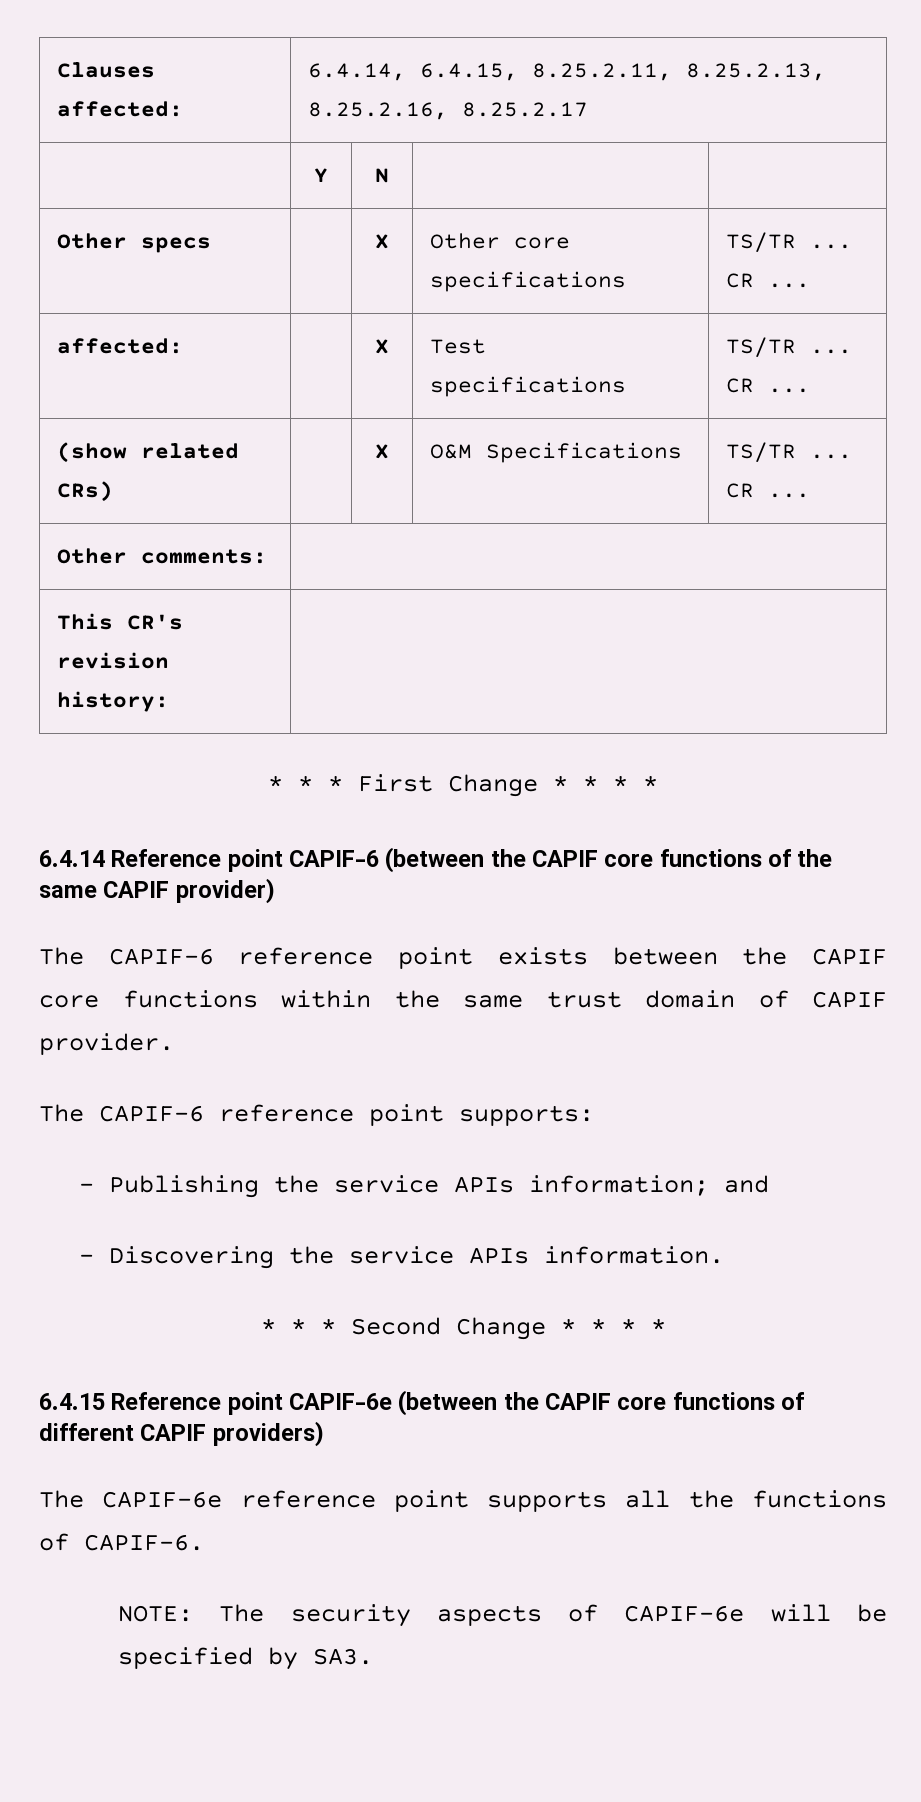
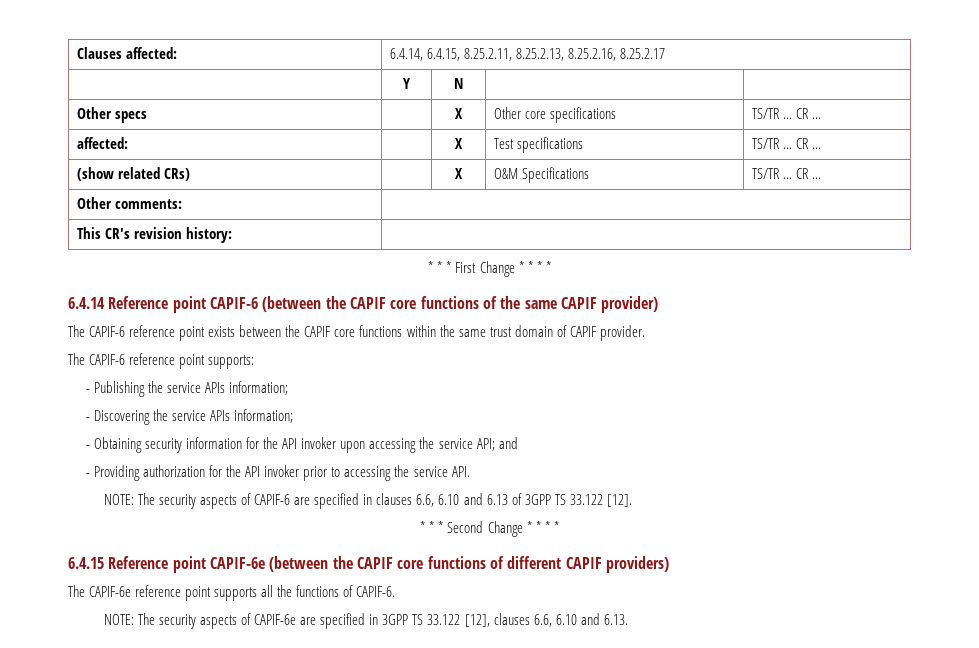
[723,1175,769,1193] and -> (289, 388) none
[543,1246,724,1264] information. -> [234,409,294,423] [85,437,518,453] [85,465,470,481] [103,493,632,509] information; // - Obtaining security information for the API invoker upon accessing the service API; and // - Providing authorization for the API invoker prior to accessing the service API. // NOTE: The security aspects of CAPIF-6 are specified in clauses 6.6, 6.10 and 6.13 of 3GPP TS 33.122 [12].
[770,1604,887,1622] [118,1647,374,1670] will be specified by SA3. -> [300,613,628,629] are specified in 3GPP TS 33.122 [12], clauses 6.6, 6.10 and 6.13.

